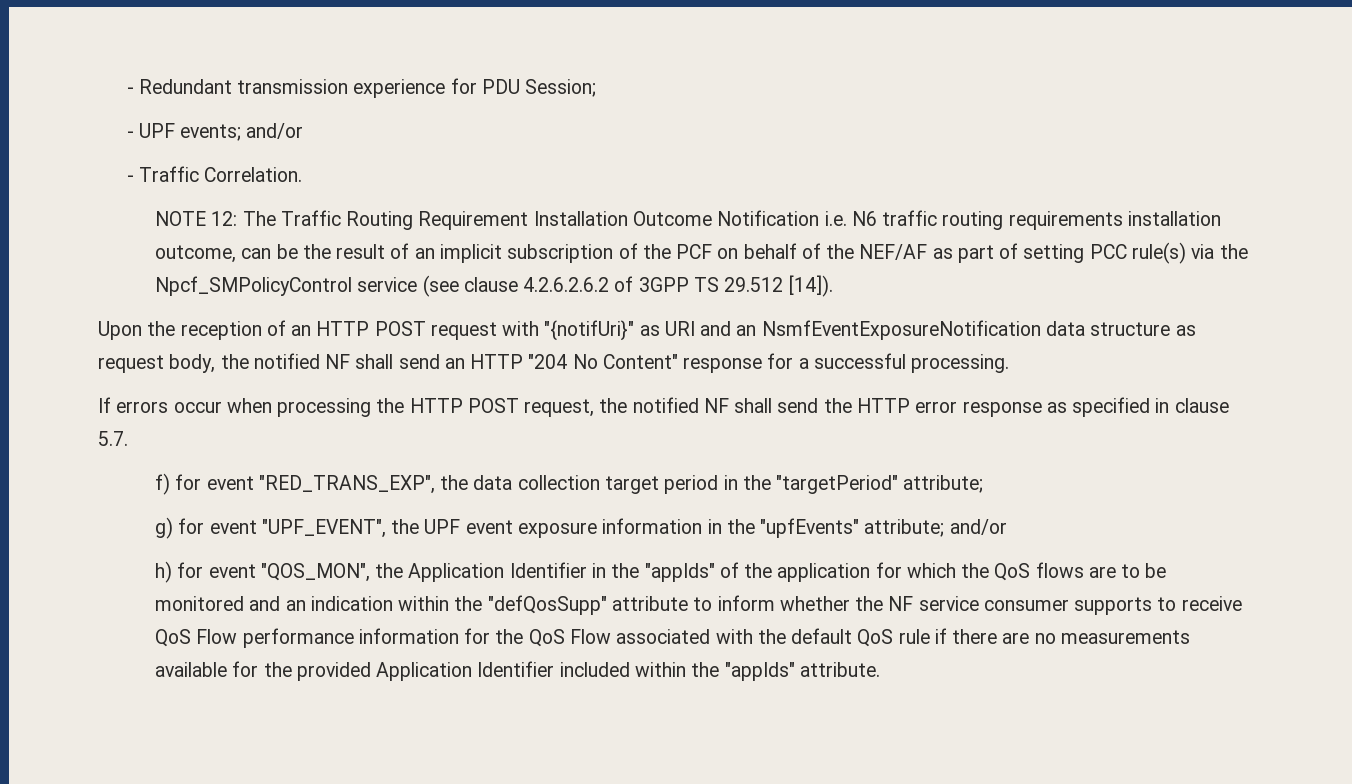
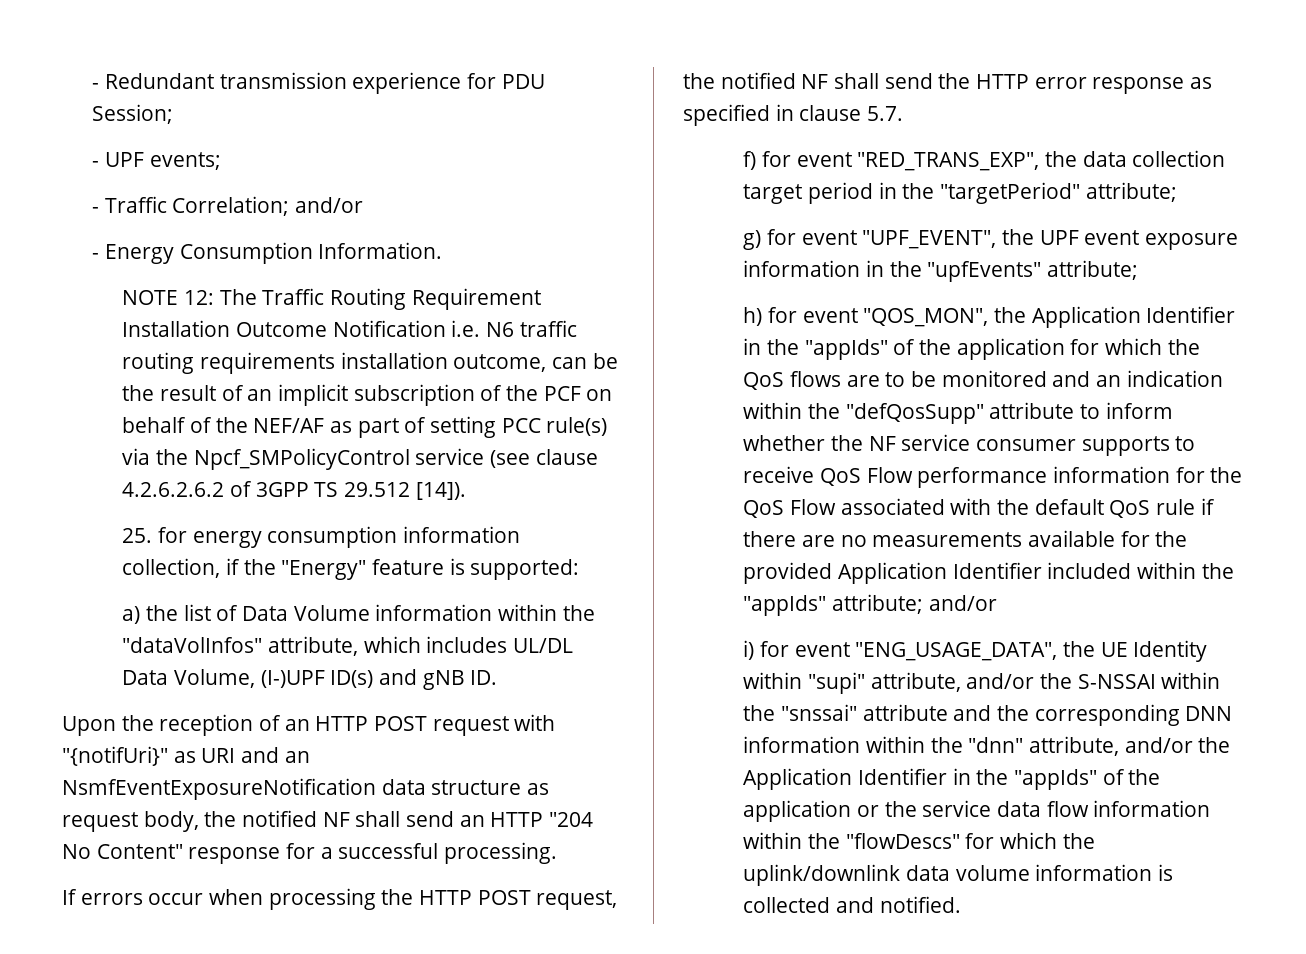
(242, 132) none -> [92,196,290,216] // - Traffic Correlation;
[138,166,303,182] Traffic Correlation. -> [104,242,443,264] Energy Consumption Information.
(833, 286) none -> [122,526,520,548] [122,558,580,580] [122,604,595,624] [122,636,573,656] [122,669,498,690] // 25. for energy consumption information collection, if the "Energy" feature is supported: // a) the list of Data Volume information within the "dataVolInfos" attribute, which includes UL/DL Data Volume, (I-)UPF ID(s) and gNB ID.
[949,519,1007,535] and/or -> (1138, 270) none
[799,662,880,677] attribute. -> [831,594,997,614] [743,640,1208,662] [743,672,1221,694] [743,704,1233,726] [743,736,1231,756] [743,768,1161,790] [743,800,1211,822] [743,832,1095,849] [743,864,1173,886] [743,896,961,913] attribute; and/or // i) for event "ENG_USAGE_DATA", the UE Identity within "supi" attribute, and/or the S-NSSAI within the "snssai" attribute and the corresponding DNN information within the "dnn" attribute, and/or the Application Identifier in the "appIds" of the application or the service data flow information within the "flowDescs" for which the uplink/downlink data volume information is collected and notified.

